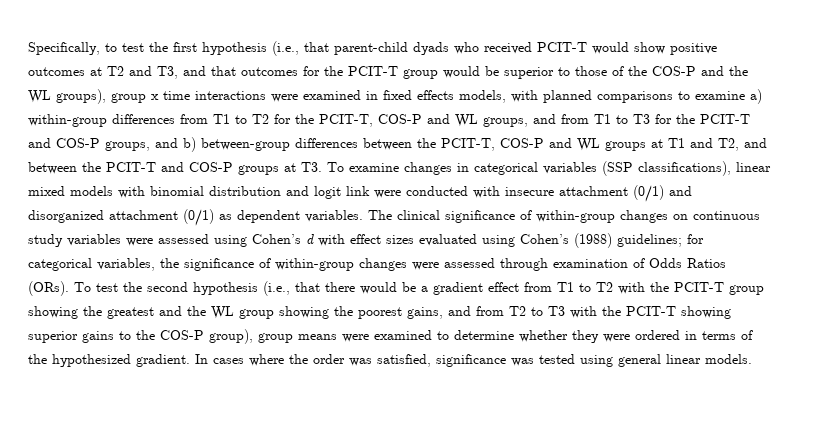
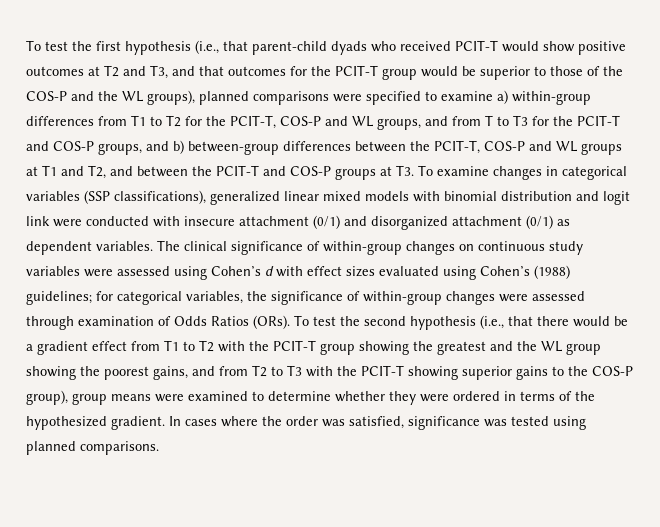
[28,42,117,55] Specifically, to -> [26,40,41,51] To
[111,90,673,103] group x time interactions were examined in fixed effects models, with planned comparisons -> [199,91,421,105] planned comparisons were specified
[594,114,611,124] T1 -> [485,115,493,126] T
(731, 168) none -> [210,191,280,205] generalized
[618,354,752,367] general linear models. -> [26,441,159,455] planned comparisons.

